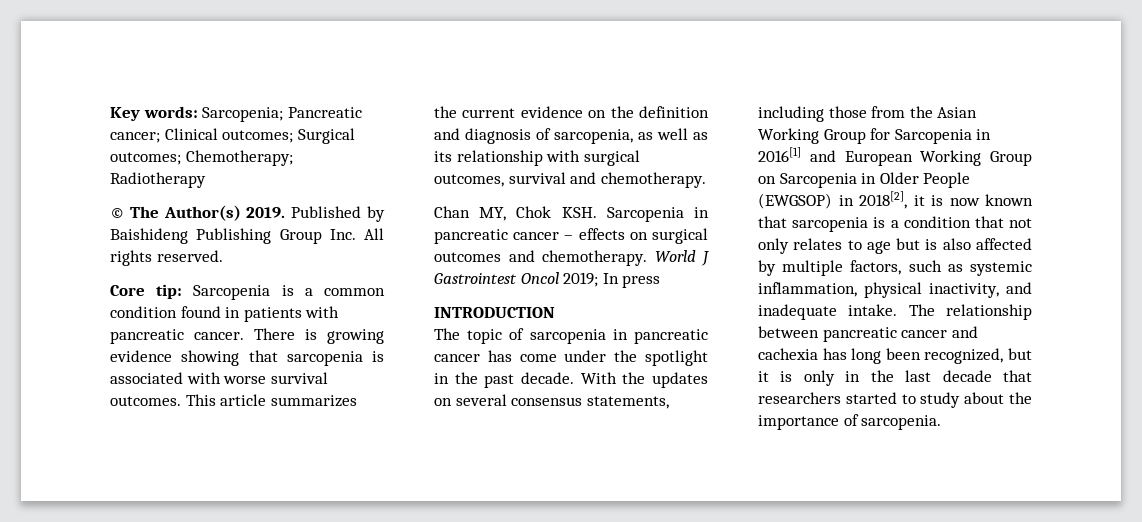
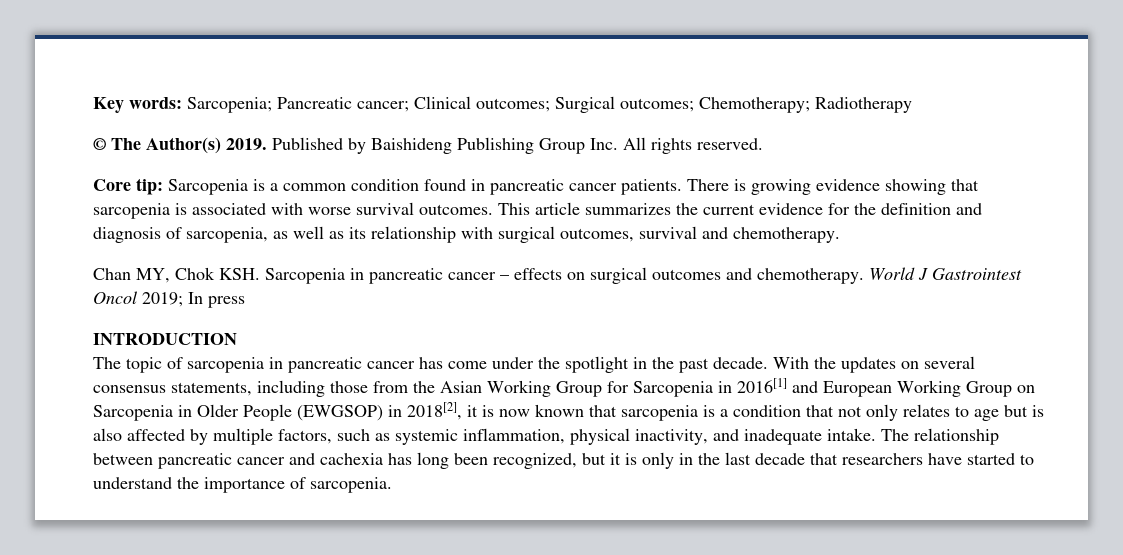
[243,306,340,322] [110,329,244,344] patients with pancreatic cancer. -> [490,179,682,195] pancreatic cancer patients.
[588,110,607,118] on -> [828,203,850,215] for
(841, 398) none -> [928,453,962,465] have
[920,392,1005,408] study about -> [93,477,172,489] understand

